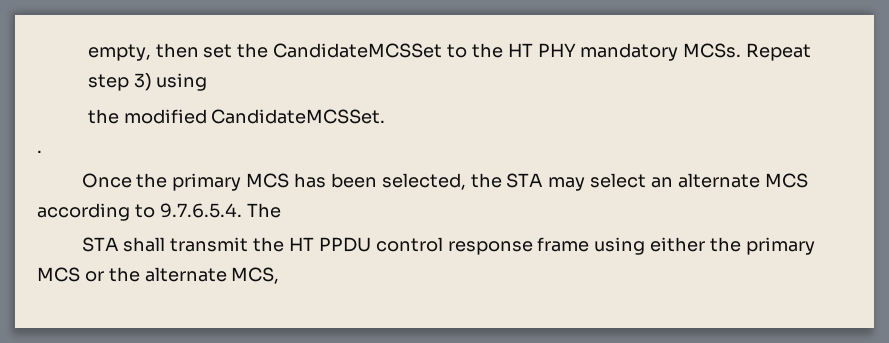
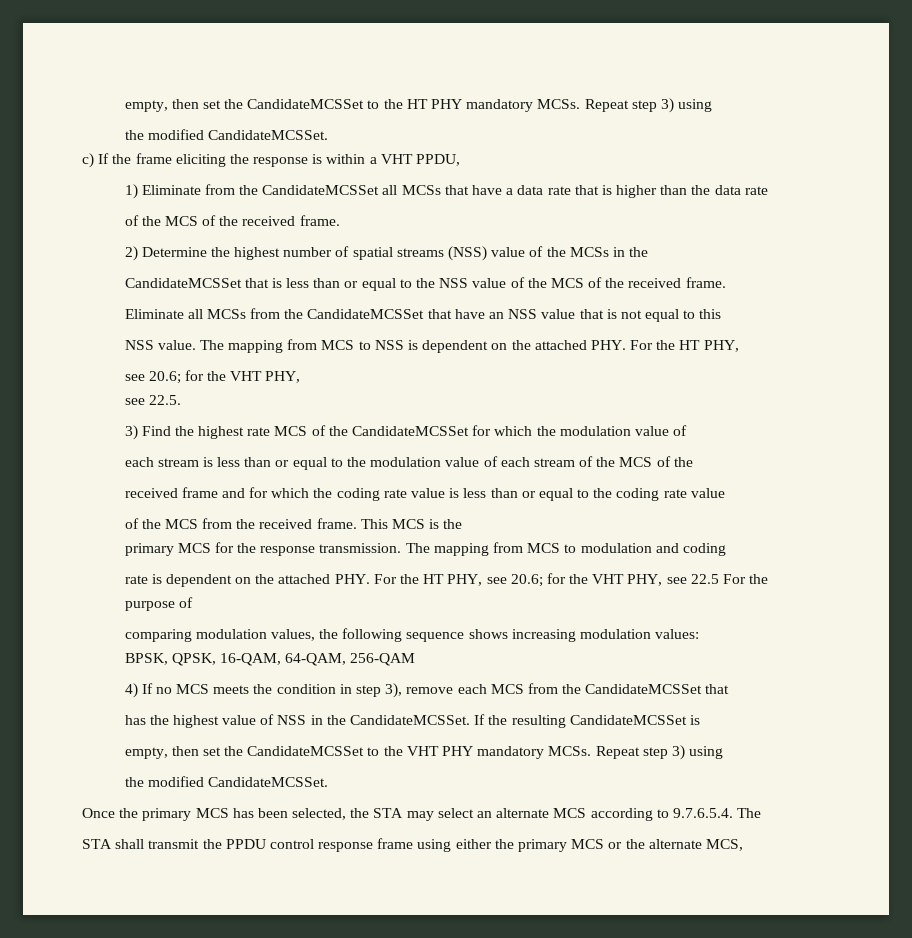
[37,150,42,153] . -> [82,153,461,168] [124,184,768,199] [124,215,340,226] [124,246,649,261] [124,277,726,291] [124,308,722,322] [124,339,739,353] [124,370,301,384] [124,395,181,405] [124,425,688,440] [124,456,693,470] [124,487,725,501] [124,518,463,529] [124,542,726,556] [124,573,769,587] [124,597,193,611] [124,628,700,642] [124,653,416,666] [124,683,730,698] [124,714,700,728] [124,745,724,760] [124,776,328,787] c) If the frame eliciting the response is within a VHT PPDU, // 1) Eliminate from the CandidateMCSSet all MCSs that have a data rate that is higher than the data rate // of the MCS of the received frame. // 2) Determine the highest number of spatial streams (NSS) value of the MCSs in the // CandidateMCSSet that is less than or equal to the NSS value of the MCS of the received frame. // Eliminate all MCSs from the CandidateMCSSet that have an NSS value that is not equal to this // NSS value. The mapping from MCS to NSS is dependent on the attached PHY. For the HT PHY, // see 20.6; for the VHT PHY, // see 22.5. // 3) Find the highest rate MCS of the CandidateMCSSet for which the modulation value of // each stream is less than or equal to the modulation value of each stream of the MCS of the // received frame and for which the coding rate value is less than or equal to the coding rate value // of the MCS from the received frame. This MCS is the // primary MCS for the response transmission. The mapping from MCS to modulation and coding // rate is dependent on the attached PHY. For the HT PHY, see 20.6; for the VHT PHY, see 22.5 For the purpose of // comparing modulation values, the following sequence shows increasing modulation values: // BPSK, QPSK, 16-QAM, 64-QAM, 256-QAM // 4) If no MCS meets the condition in step 3), remove each MCS from the CandidateMCSSet that // has the highest value of NSS in the CandidateMCSSet. If the resulting CandidateMCSSet is // empty, then set the CandidateMCSSet to the VHT PHY mandatory MCSs. Repeat step 3) using // the modified CandidateMCSSet.
[289,237,315,251] HT -> (222, 844) none

